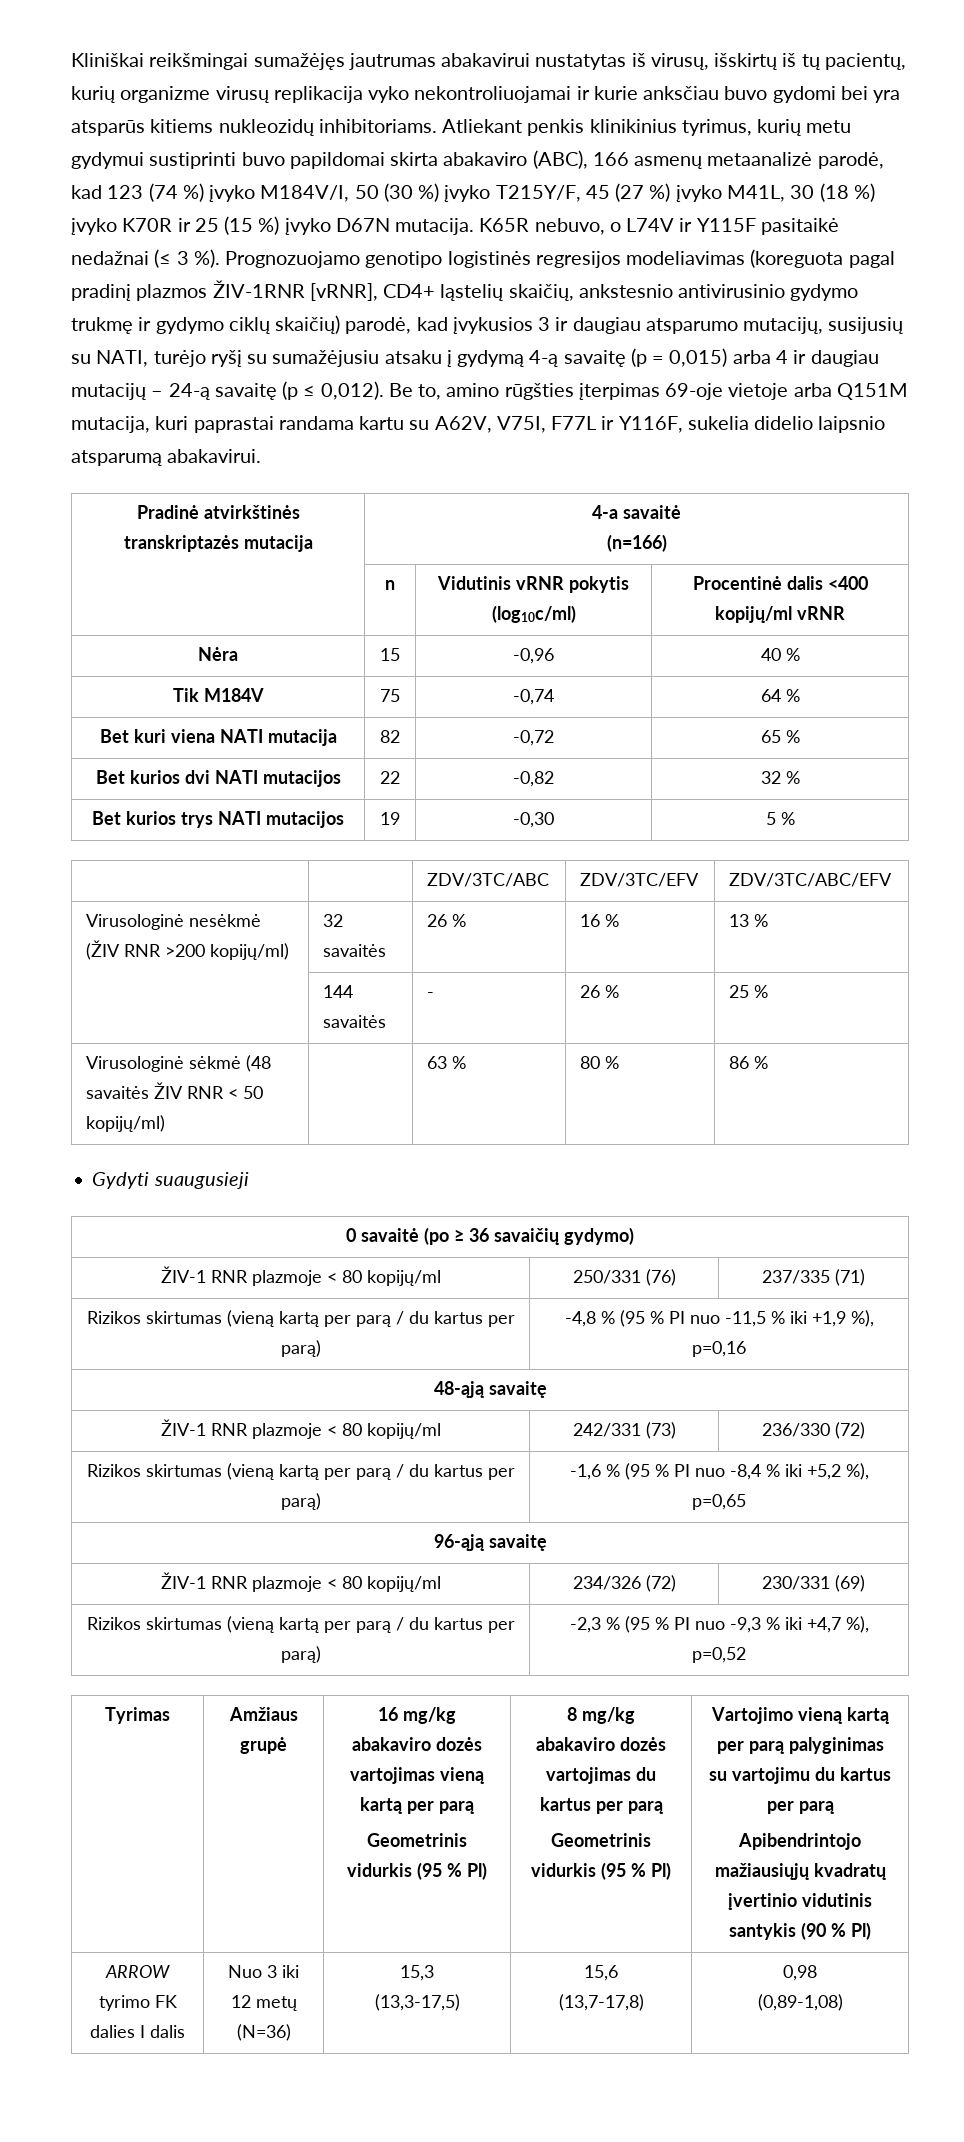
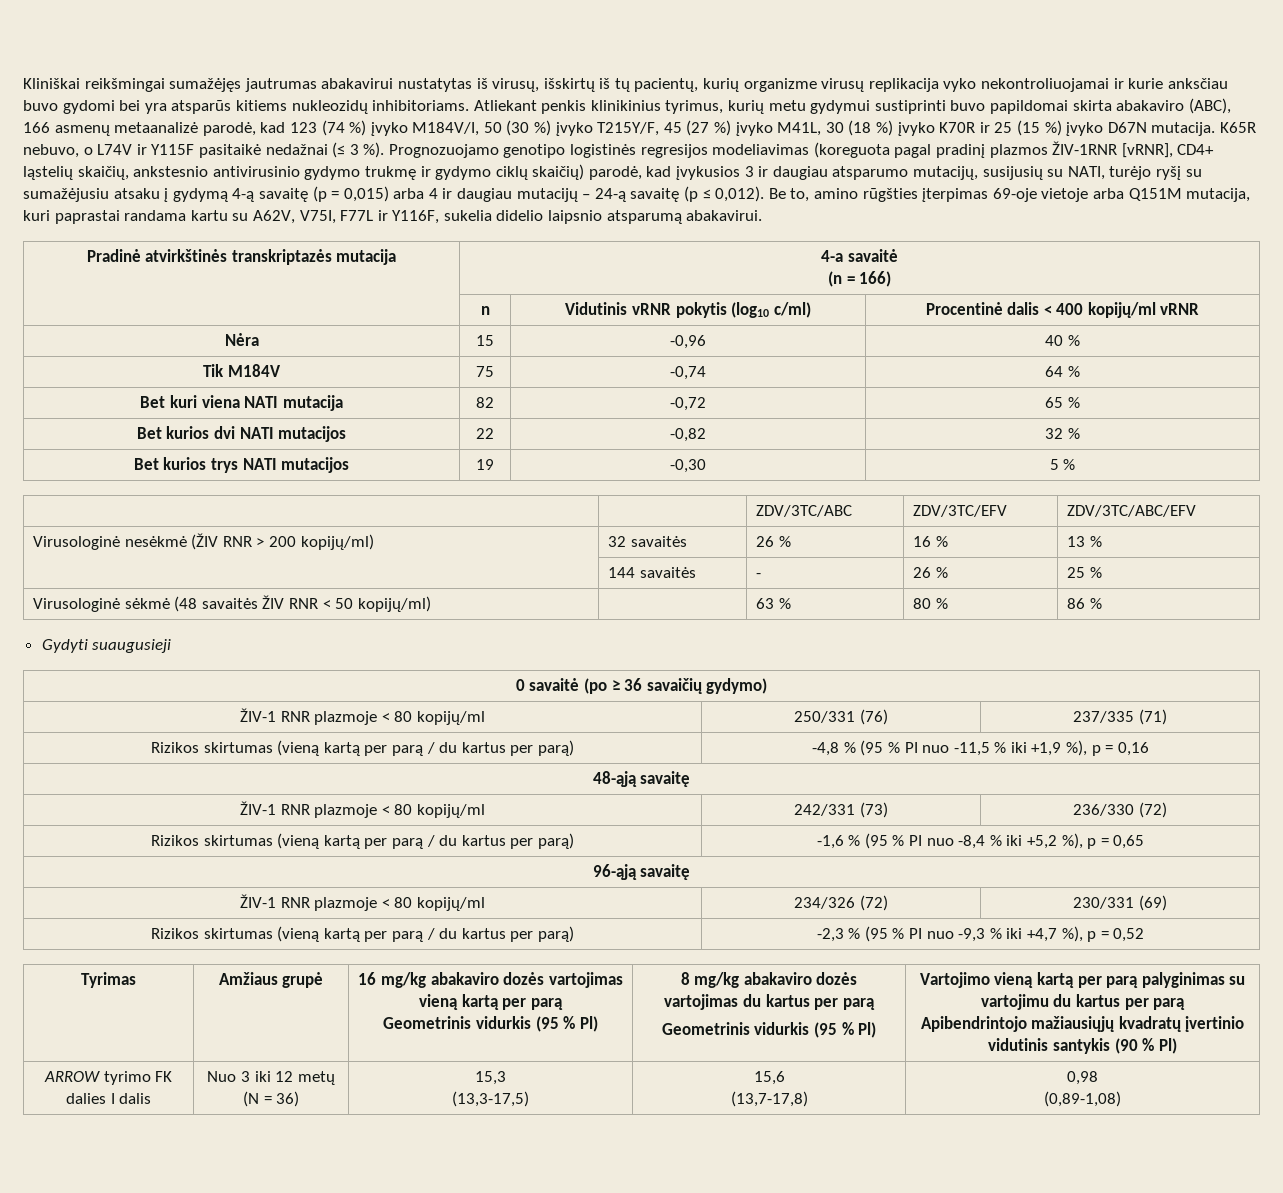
[606,534,667,552] (n=166) -> [827,271,892,287] (n = 166)
[491,605,576,623] (log10c/ml) -> [731,302,811,318] (log10 c/ml)
[827,576,868,590] <400 -> [1043,303,1084,315] < 400
[165,944,206,957] >200 -> [256,536,297,547] > 200
[692,1341,746,1357] p=0,16 -> [1091,742,1149,756] p = 0,16
[692,1494,746,1510] p=0,65 -> [1087,835,1145,849] p = 0,65
[692,1647,746,1663] p=0,52 -> [1087,928,1145,942] p = 0,52
[236,2024,291,2041] (N=36) -> [242,1091,300,1107] (N = 36)

